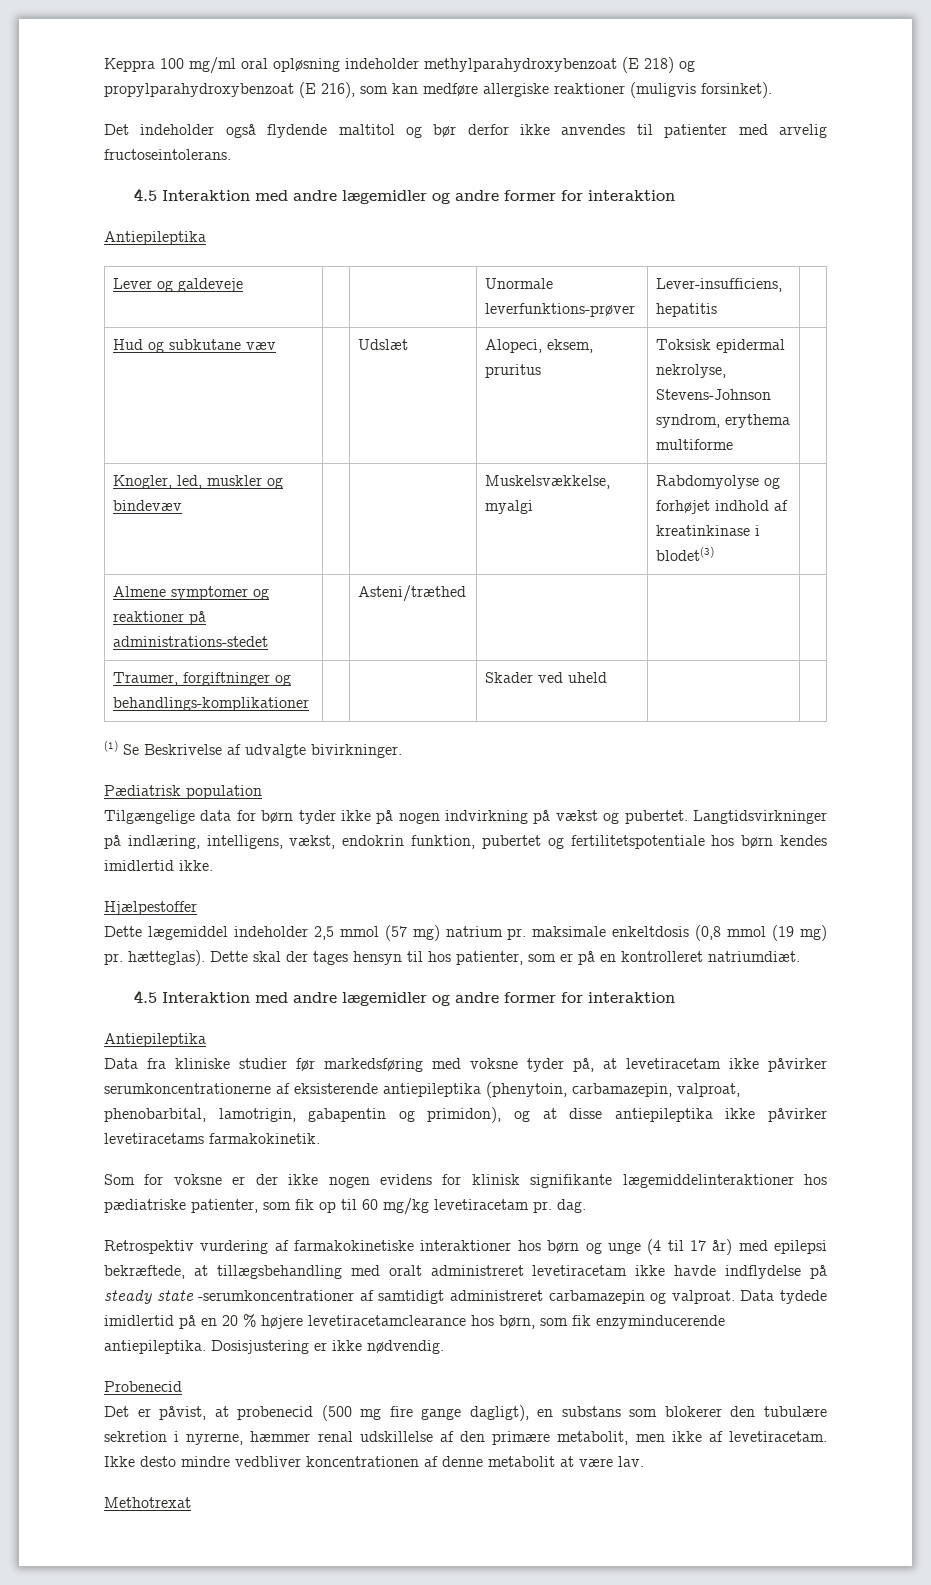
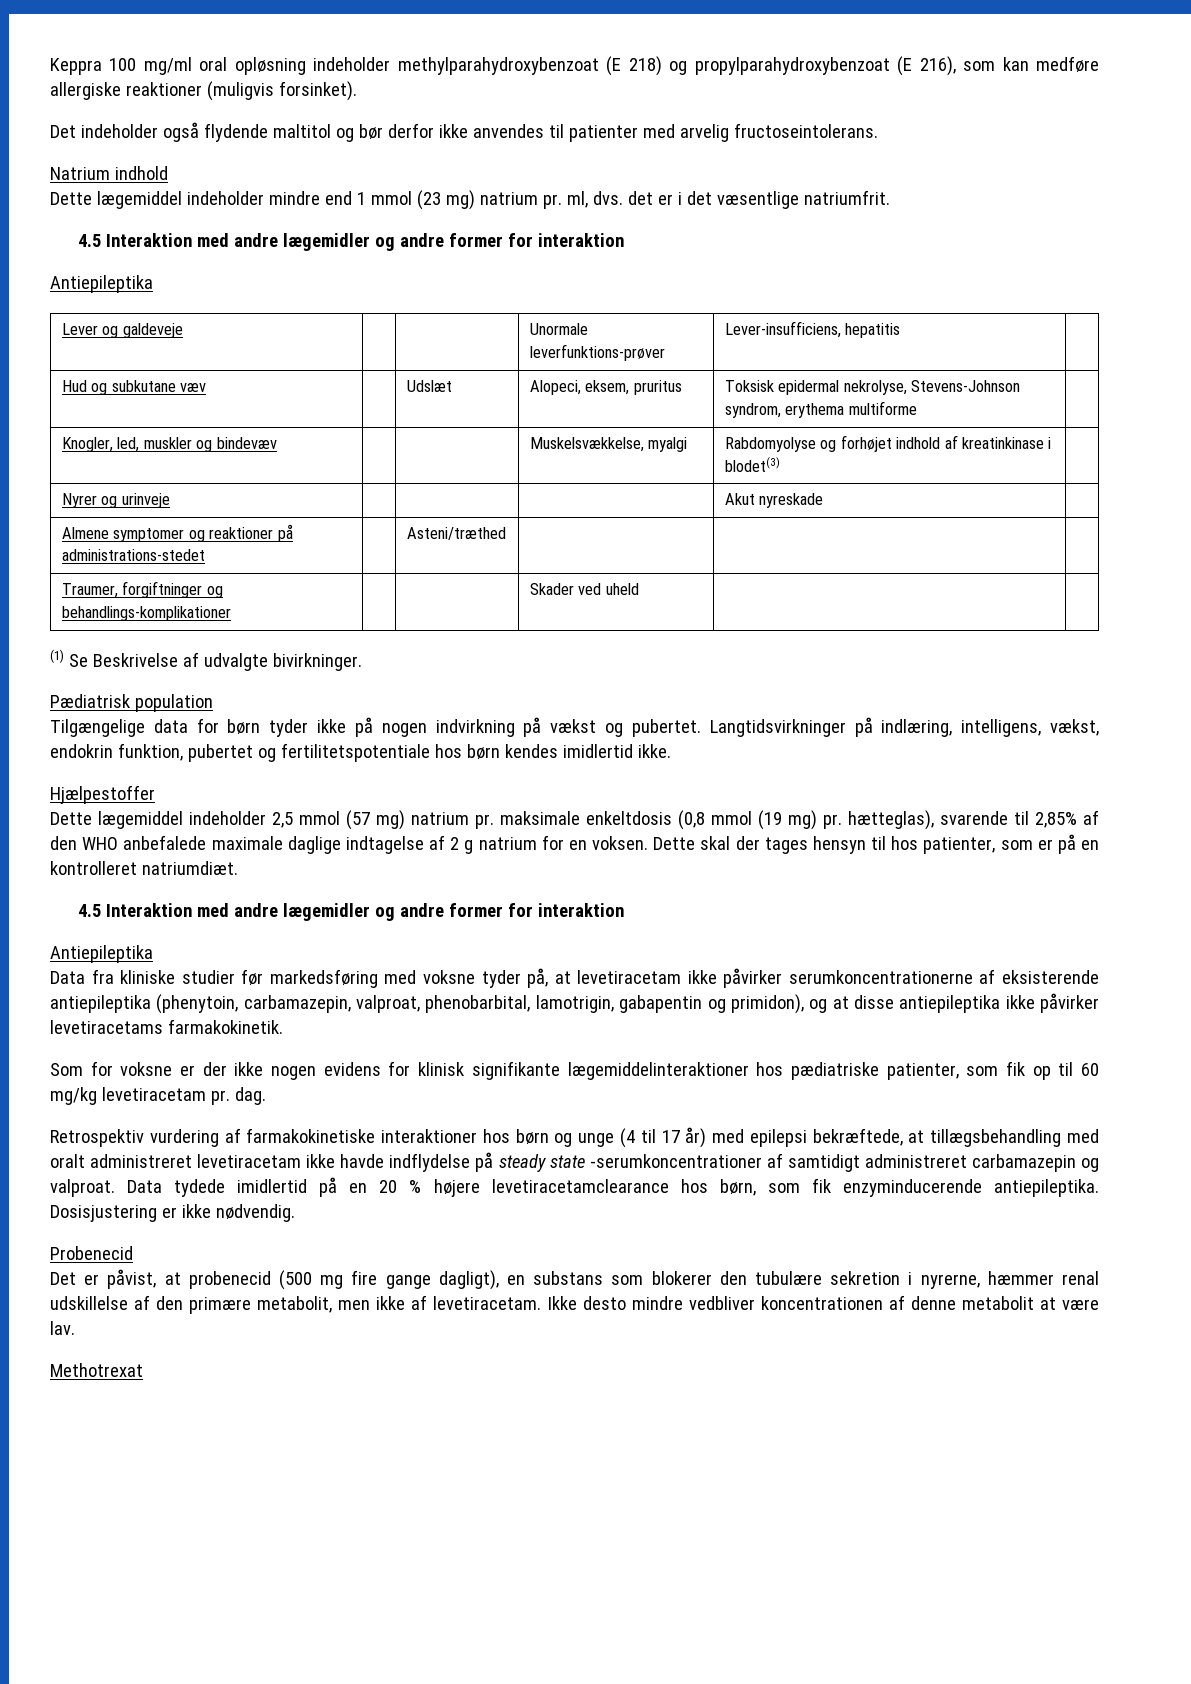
(231, 154) none -> [50,166,168,180] [50,190,890,210] // Natrium indhold // Dette lægemiddel indeholder mindre end 1 mmol (23 mg) natrium pr. ml, dvs. det er i det væsentlige natriumfrit.
(715, 553) none -> [61,493,170,508] [724,493,824,508] // Nyrer og urinveje | | | | Akut nyreskade |
[128,950,205,966] hætteglas). -> [848,810,1099,830] [50,835,648,854] hætteglas), svarende til 2,85% af den WHO anbefalede maximale daglige indtagelse af 2 g natrium for en voksen.

